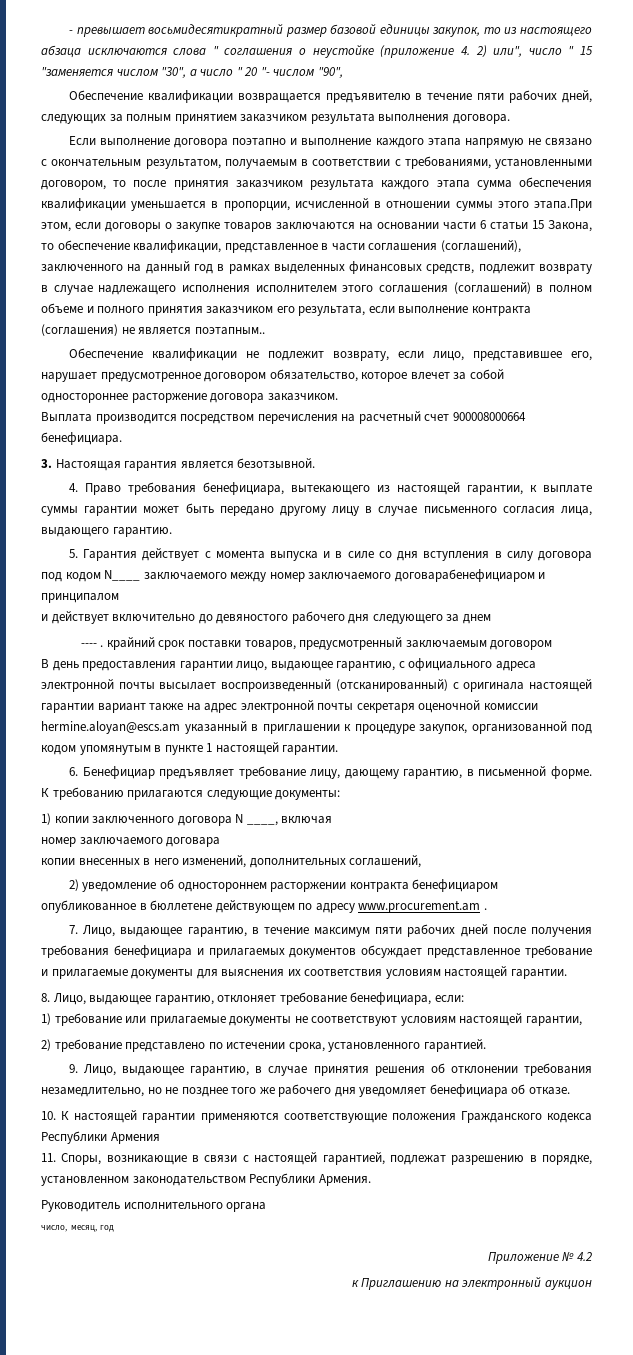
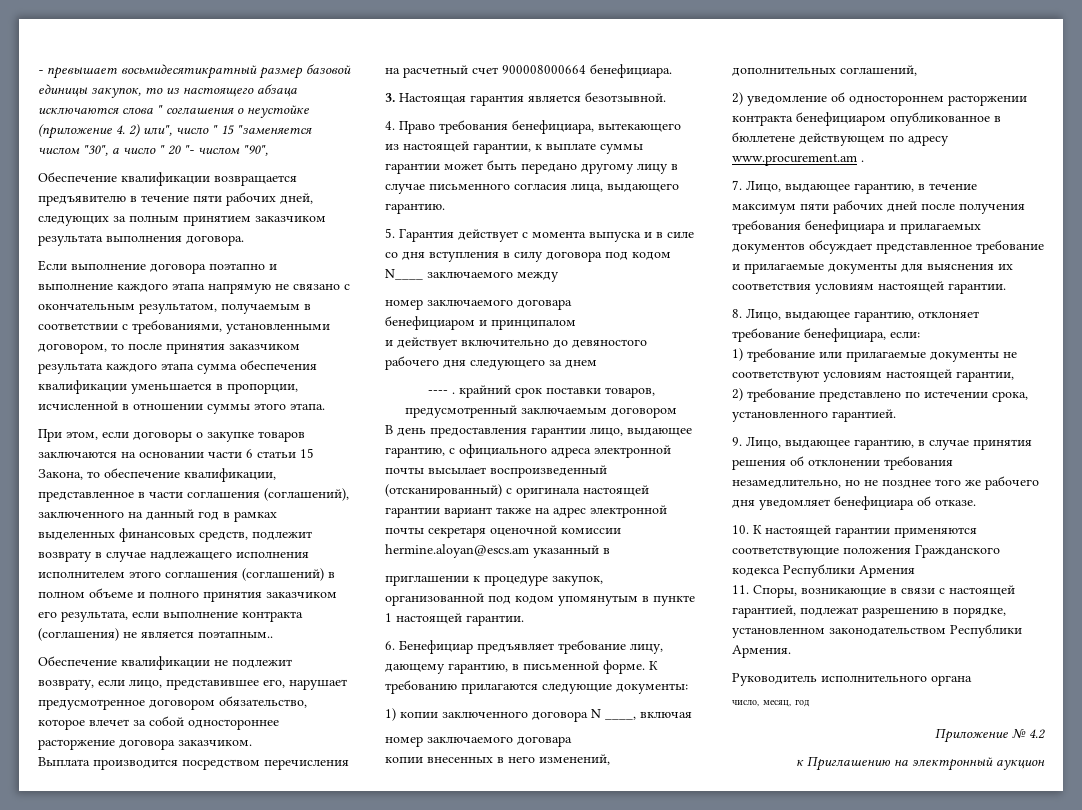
[534,199,592,211] этапа.При -> [290,403,325,410] [38,429,62,442] этапа. // При
[269,569,535,582] номер заключаемого договарабенефициаром -> [385,299,572,310] [385,316,475,330] // номер заключаемого договара // бенефициаром
(258, 727) none -> (610, 551) //

